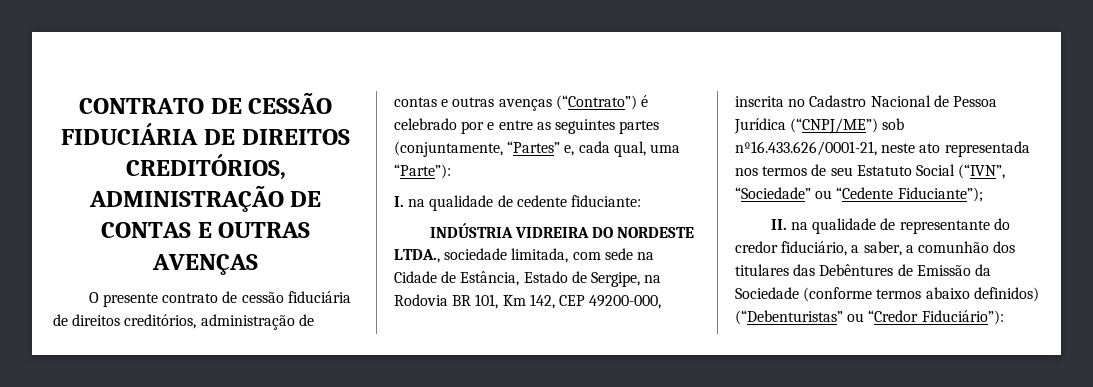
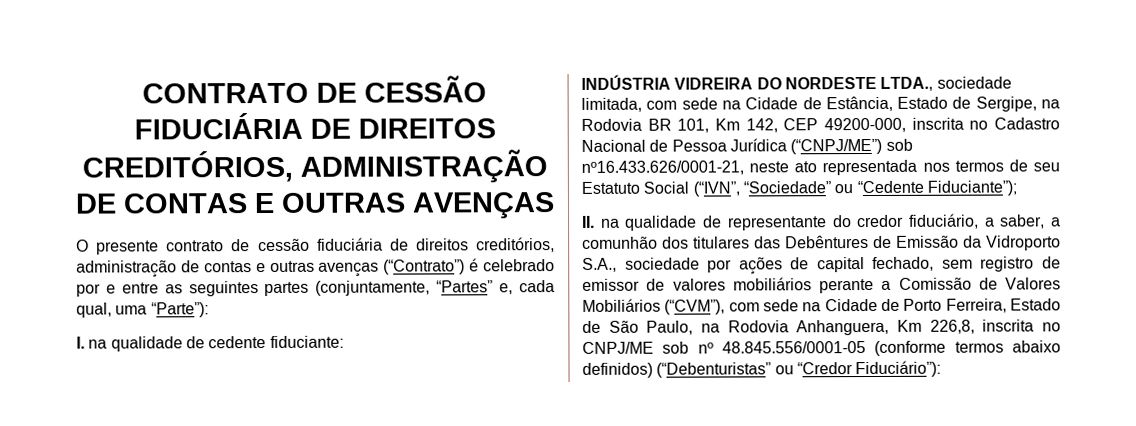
[735,287,799,299] Sociedade -> [986,235,1061,251] [582,256,1061,275] [582,277,1061,294] [582,298,1061,315] [582,319,1061,336] [582,341,866,354] Vidroporto S.A., sociedade por ações de capital fechado, sem registro de emissor de valores mobiliários perante a Comissão de Valores Mobiliários (“CVM”), com sede na Cidade de Porto Ferreira, Estado de São Paulo, na Rodovia Anhanguera, Km 226,8, inscrita no CNPJ/ME sob nº 48.845.556/0001-05

